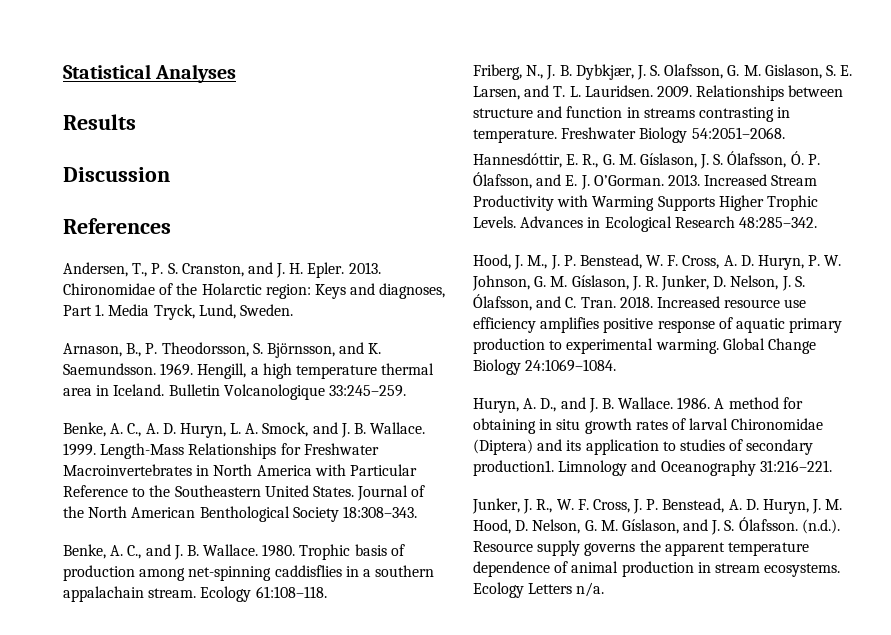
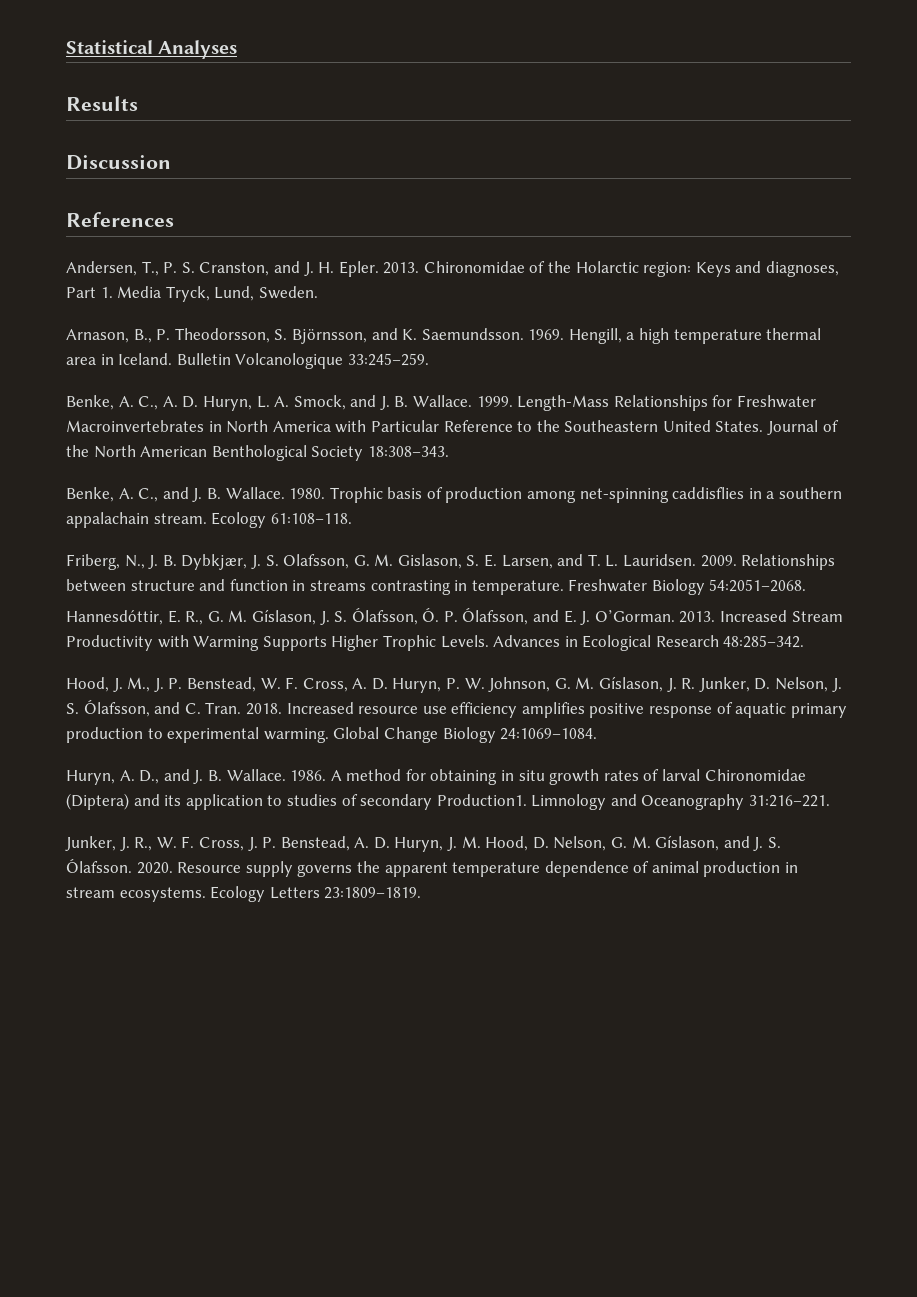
[473,460,554,476] production1. -> [436,794,527,806] Production1.
[801,519,840,534] (n.d.). -> [136,862,173,874] 2020.
[576,582,605,597] n/a. -> [324,887,422,899] 23:1809–1819.

